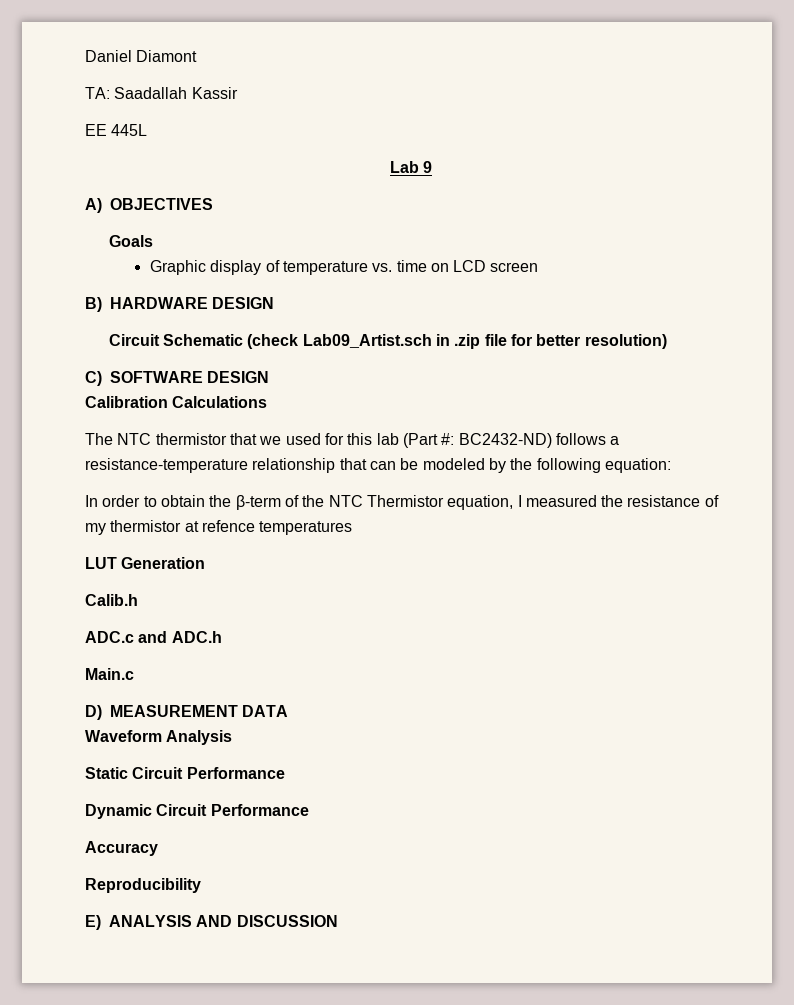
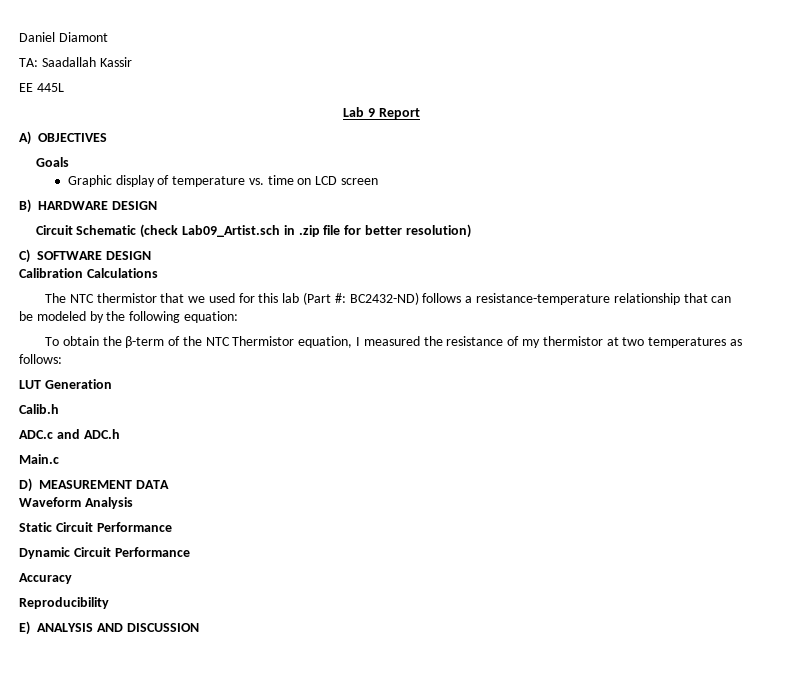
(433, 167) none -> [378,108,420,119] Report
[85,495,157,507] In order to -> [45,337,60,346] To
[201,520,255,532] refence -> [622,337,645,346] two
(353, 528) none -> [729,339,742,346] [19,354,62,364] as follows:

